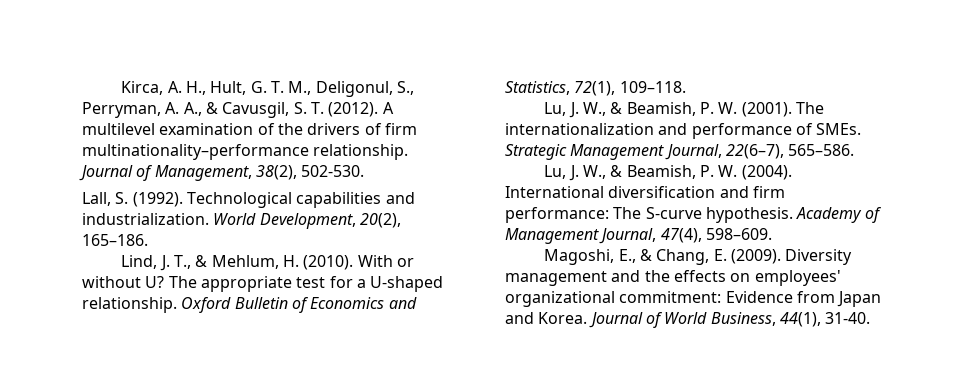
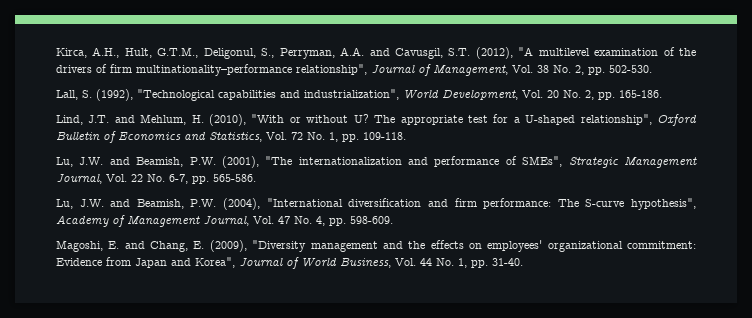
[167,81,414,97] [82,102,394,118] A. H., Hult, G. T. M., Deligonul, S., Perryman, A. A., & Cavusgil, S. T. (2012). A -> [92,47,534,59] A.H., Hult, G.T.M., Deligonul, S., Perryman, A.A. and Cavusgil, S.T. (2012), "A
[313,144,409,160] relationship. -> [296,64,367,75] relationship",
[255,165,297,180] 38(2), -> [512,65,605,75] Vol. 38 No. 2, pp.
[132,192,292,208] (1992). Technological -> [96,89,215,101] (1992), "Technological
[82,213,209,225] industrialization. -> [304,89,399,100] industrialization",
[359,213,401,228] [82,234,148,246] [121,255,393,271] 20(2), 165–186. // Lind, J. T., & Mehlum, H. (2010). With -> [522,90,662,100] [56,114,285,126] Vol. 20 No. 2, pp. 165-186. // Lind, J.T. and Mehlum, H. (2010), "With
[82,297,177,313] relationship. -> [580,114,652,125] relationship",
[574,81,686,96] [544,102,824,118] 72(1), 109–118. // Lu, J. W., & Beamish, P. W. (2001). The -> [266,132,406,142] [56,156,293,168] Vol. 72 No. 1, pp. 109-118. // Lu, J.W. and Beamish, P.W. (2001), "The
[816,123,862,135] SMEs. -> [522,156,563,167] SMEs",
[725,144,855,159] [544,165,792,181] [505,186,604,198] 22(6–7), 565–586. // Lu, J. W., & Beamish, P. W. (2004). International -> [106,174,256,184] [56,198,343,210] Vol. 22 No. 6-7, pp. 565-586. // Lu, J.W. and Beamish, P.W. (2004), "International
[705,207,793,223] hypothesis. -> [631,198,697,210] hypothesis",
[660,228,772,243] [544,249,853,265] 47(4), 598–609. // Magoshi, E., & Chang, E. (2009). Diversity -> [253,216,393,226] [56,240,307,252] Vol. 47 No. 4, pp. 598-609. // Magoshi, E. and Chang, E. (2009), "Diversity
[538,312,588,324] Korea. -> [195,257,235,268] Korea",
[779,312,821,327] 44(1), -> [395,258,488,268] Vol. 44 No. 1, pp.

